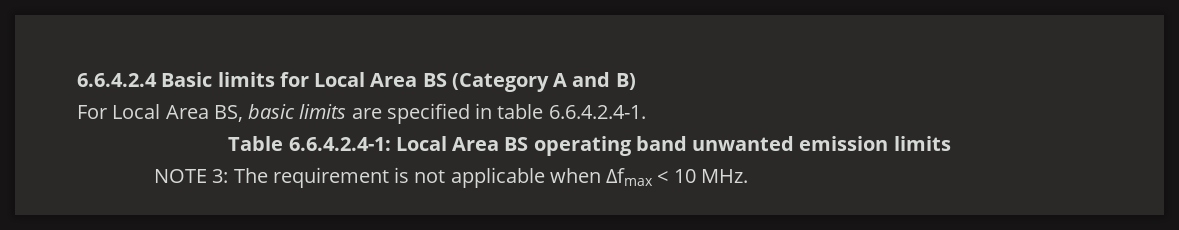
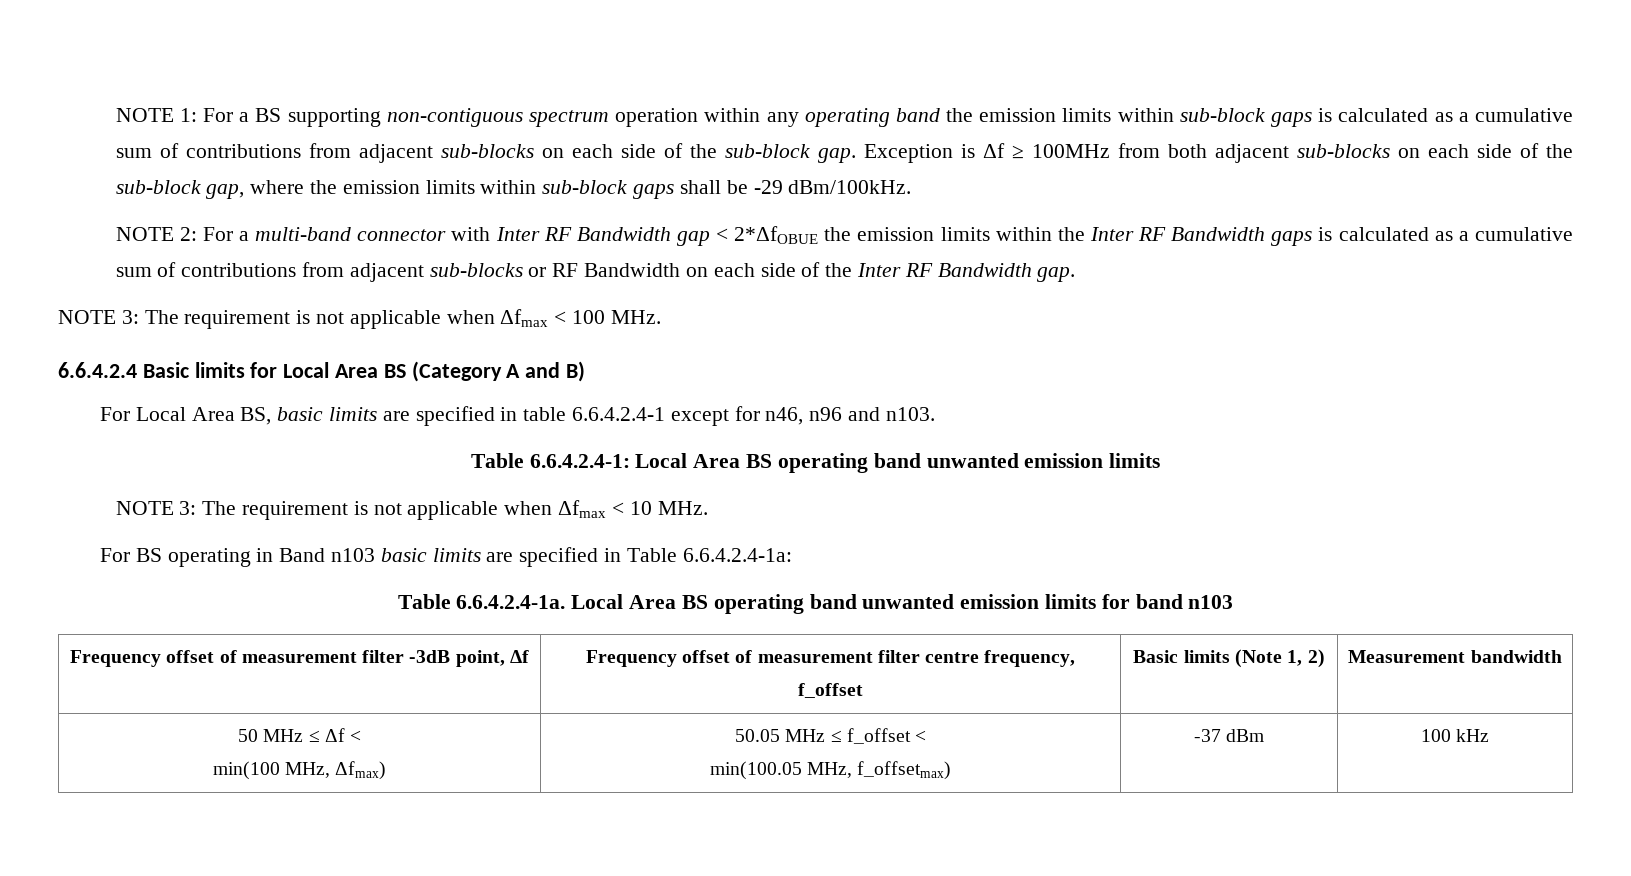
(77, 80) none -> [115,108,1573,127] [115,143,1573,163] [115,180,912,199] [115,226,1574,246] [115,262,1076,282] [58,309,661,329] NOTE 1: For a BS supporting non-contiguous spectrum operation within any operating band the emission limits within sub-block gaps is calculated as a cumulative sum of contributions from adjacent sub-blocks on each side of the sub-block gap. Exception is Δf ≥ 100MHz from both adjacent sub-blocks on each side of the sub-block gap, where the emission limits within sub-block gaps shall be -29 dBm/100kHz. // NOTE 2: For a multi-band connector with Inter RF Bandwidth gap < 2*ΔfOBUE the emission limits within the Inter RF Bandwidth gaps is calculated as a cumulative sum of contributions from adjacent sub-blocks or RF Bandwidth on each side of the Inter RF Bandwidth gap. // NOTE 3: The requirement is not applicable when Δfmax < 100 MHz. //
[548,105,646,119] 6.6.4.2.4-1. -> [571,406,935,426] 6.6.4.2.4-1 except for n46, n96 and n103.
(748, 176) none -> [99,547,792,567] [397,594,1234,614] [70,650,529,667] [585,650,1076,667] [798,683,863,698] [1133,649,1325,668] [1348,650,1562,663] [237,728,362,742] [212,761,387,780] [734,728,927,744] [709,761,952,780] [1193,729,1265,742] [1420,729,1490,742] // For BS operating in Band n103 basic limits are specified in Table 6.6.4.2.4-1a: // Table 6.6.4.2.4-1a. Local Area BS operating band unwanted emission limits for band n103 // Frequency offset of measurement filter -3dB point, Δf | Frequency offset of measurement filter centre frequency, f_offset | Basic limits (Note 1, 2) | Measurement bandwidth // 50 MHz ≤ Δf < // min(100 MHz, Δfmax) | 50.05 MHz ≤ f_offset < // min(100.05 MHz, f_offsetmax) | -37 dBm | 100 kHz

